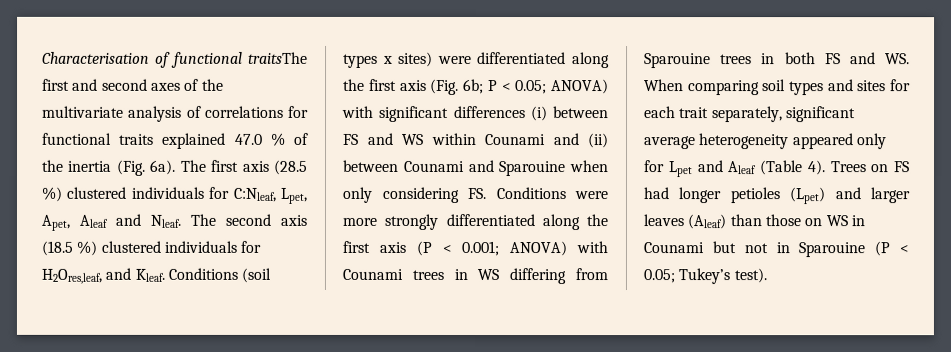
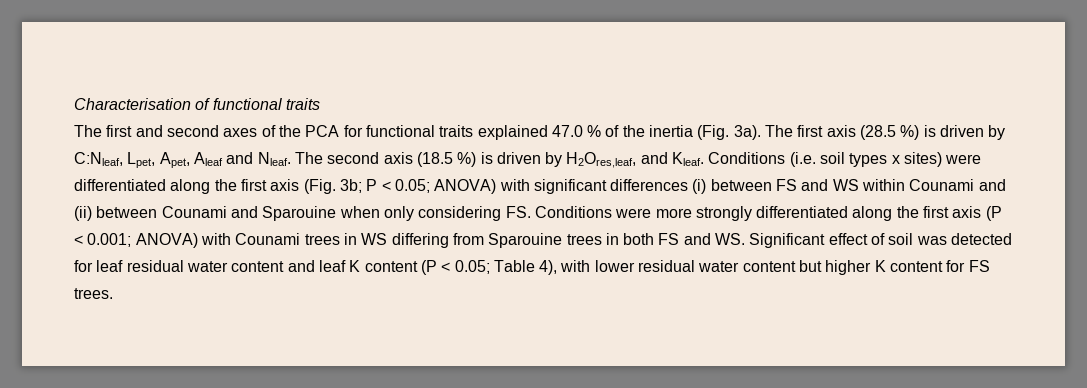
[248,51,308,64] traitsThe -> [285,98,320,110] [74,125,102,137] traits // The
[42,105,284,122] multivariate analysis of correlations -> [305,125,340,137] PCA
[150,159,177,175] 6a). -> [733,125,761,140] 3a).
[66,186,230,199] clustered individuals for -> [923,125,1006,140] is driven by
[100,240,262,253] clustered individuals for -> [480,152,563,167] is driven by
[241,267,272,283] (soil -> [789,152,846,167] (i.e. soil
[463,78,484,95] 6b; -> [339,179,362,193] 3b;
[644,79,911,96] [644,106,856,123] [644,133,887,150] [644,160,910,178] [643,187,910,205] [643,214,865,230] [643,241,909,258] [643,268,767,285] When comparing soil types and sites for each trait separately, significant average heterogeneity appeared only for Lpet and Aleaf (Table 4). Trees on FS had longer petioles (Lpet) and larger leaves (Aleaf) than those on WS in Counami but not in Sparouine (P < 0.05; Tukey’s test). -> [749,233,1013,248] [74,260,990,275] [74,288,113,299] Significant effect of soil was detected for leaf residual water content and leaf K content (P < 0.05; Table 4), with lower residual water content but higher K content for FS trees.

